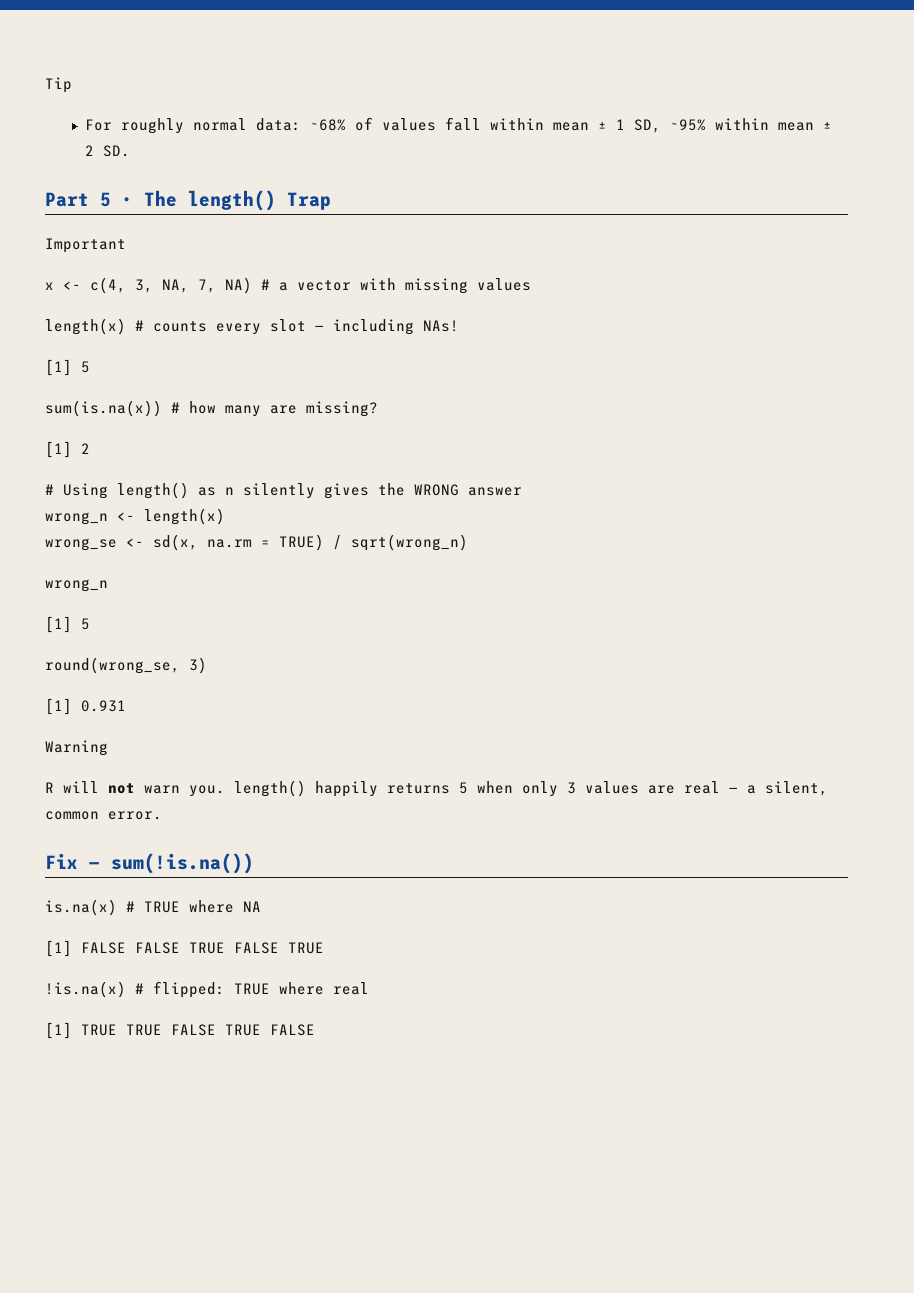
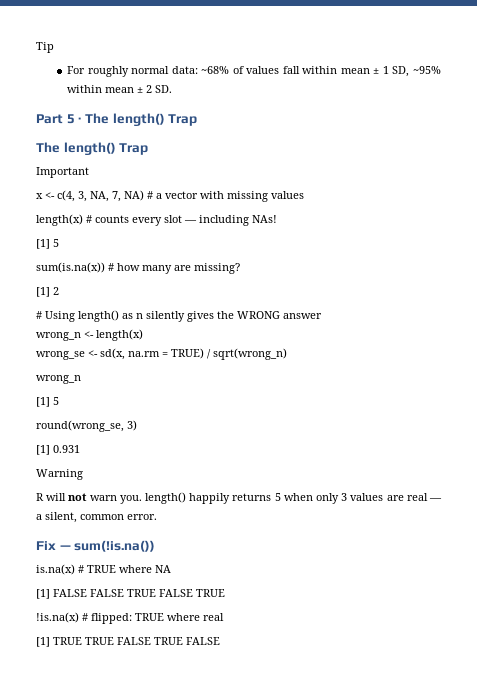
(331, 201) none -> [36,142,149,155] // The length() Trap

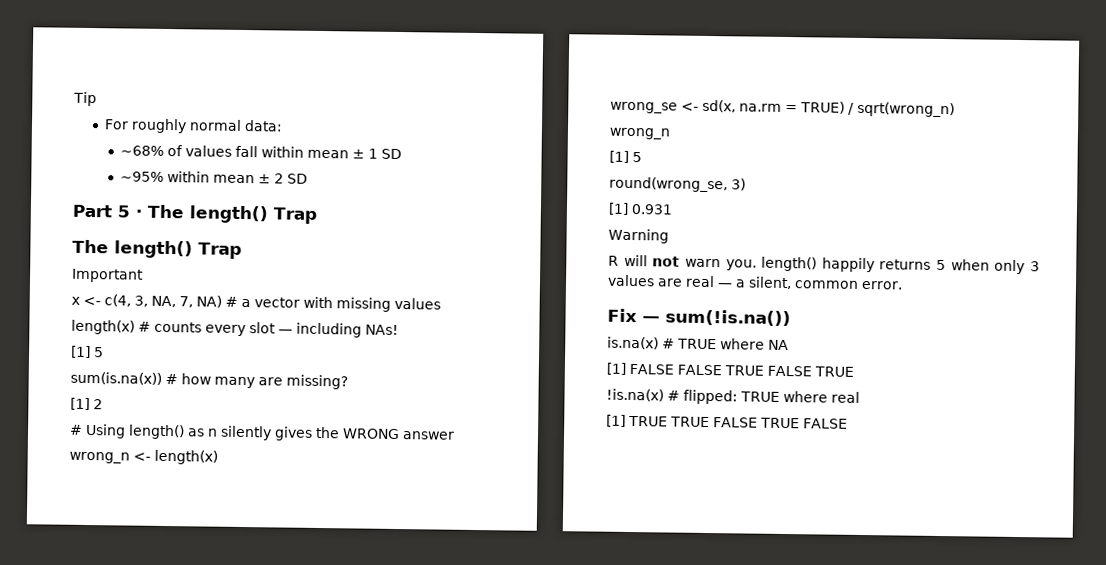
(198, 70) none -> (283, 125) //
[392,66,410,77] SD, -> [380,148,402,160] SD //
[155,85,173,93] SD. -> [286,173,308,184] SD

